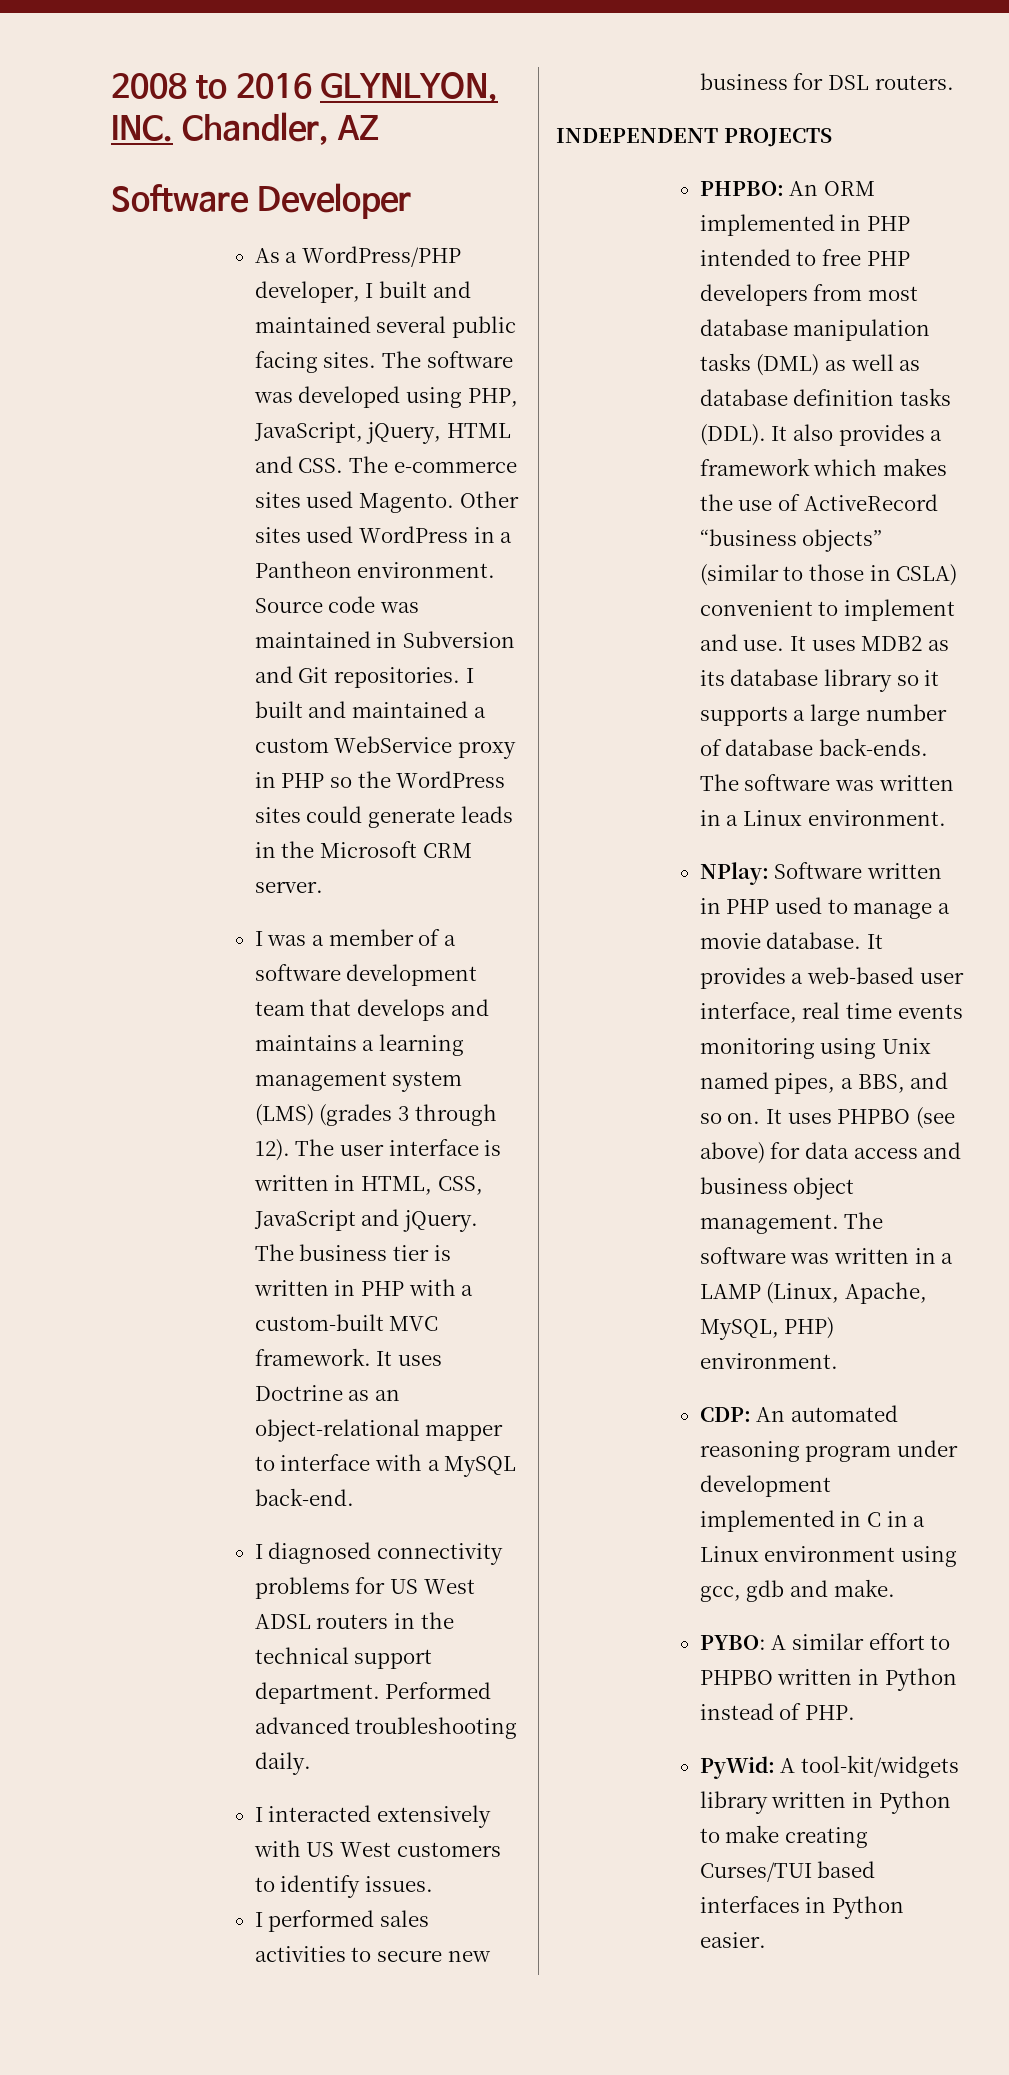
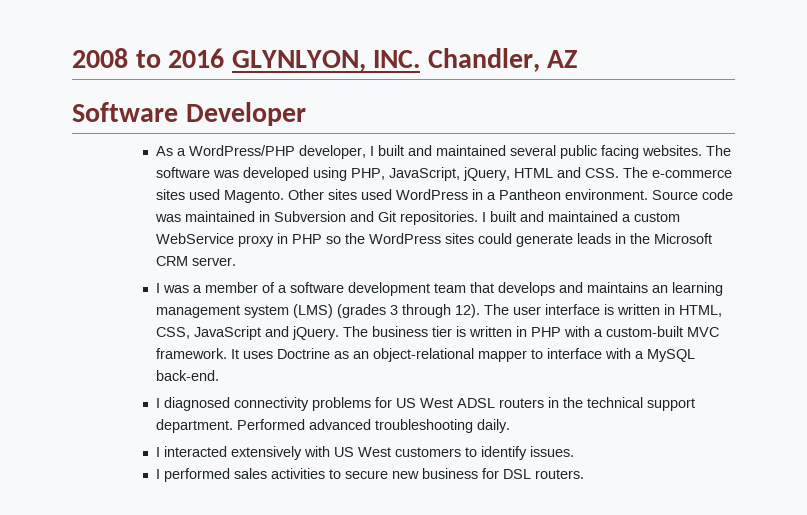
[323,352,377,368] sites. -> [641,145,702,156] websites.
[362,1040,375,1051] a -> [651,285,668,293] an
[556,128,832,147] [699,181,875,196] [699,214,910,236] [699,249,910,266] [699,284,918,306] [699,319,931,341] [699,353,921,376] [699,388,951,406] [699,424,943,446] [699,458,947,476] [699,494,938,511] [699,529,883,552] [699,564,958,586] [699,599,955,621] [699,634,949,651] [699,669,940,692] [699,704,947,726] [699,738,928,756] [699,774,954,791] [699,810,946,826] [699,862,942,885] [699,897,950,919] [699,932,883,949] [699,967,964,989] [699,1002,963,1023] [699,1038,931,1059] [699,1072,949,1094] [699,1107,955,1129] [699,1142,962,1164] [699,1177,855,1200] [699,1212,884,1234] [699,1247,954,1264] [699,1282,927,1304] [699,1317,835,1340] [699,1353,838,1369] [699,1405,898,1422] [699,1440,958,1462] [699,1475,831,1497] [699,1510,926,1532] [699,1546,957,1567] [699,1579,895,1602] [699,1633,951,1650] [699,1668,957,1691] [699,1703,855,1720] [699,1755,959,1779] [699,1791,951,1814] [699,1825,868,1848] [699,1861,876,1882] [699,1896,904,1919] [699,1932,766,1948] // INDEPENDENT PROJECTS // PHPBO: An ORM implemented in PHP intended to free PHP developers from most database manipulation tasks (DML) as well as database definition tasks (DDL). It also provides a framework which makes the use of ActiveRecord “business objects” (similar to those in CSLA) convenient to implement and use. It uses MDB2 as its database library so it supports a large number of database back-ends. The software was written in a Linux environment. // NPlay: Software written in PHP used to manage a movie database. It provides a web-based user interface, real time events monitoring using Unix named pipes, a BBS, and so on. It uses PHPBO (see above) for data access and business object management. The software was written in a LAMP (Linux, Apache, MySQL, PHP) environment. // CDP: An automated reasoning program under development implemented in C in a Linux environment using gcc, gdb and make. // PYBO: A similar effort to PHPBO written in Python instead of PHP. // PyWid: A tool-kit/widgets library written in Python to make creating Curses/TUI based interfaces in Python easier. -> (584, 474) none

